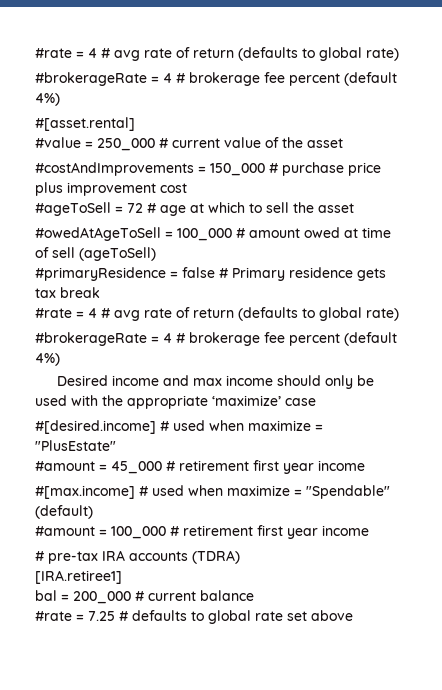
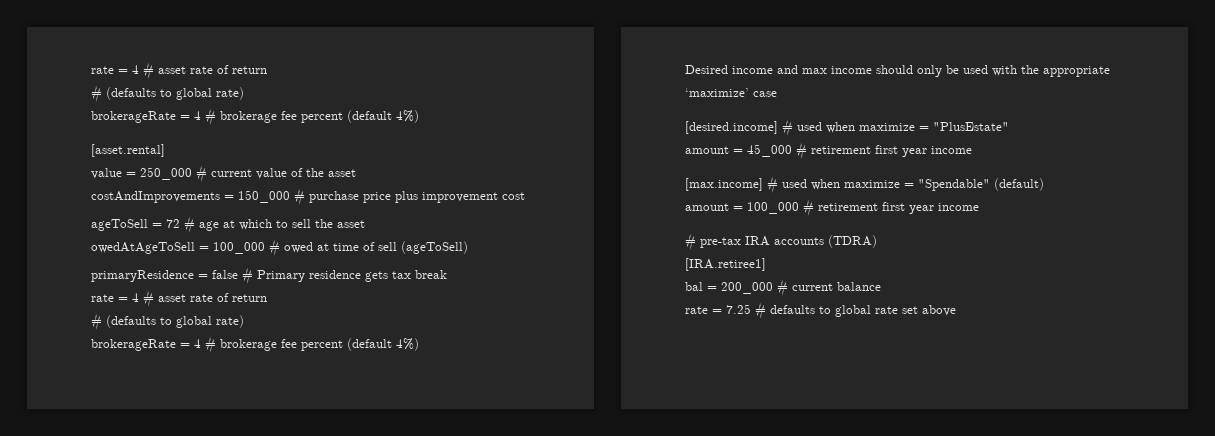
[35,47,399,61] [35,72,397,86] [35,93,60,106] [35,117,135,131] [35,137,81,148] #rate = 4 # avg rate of return (defaults to global rate) // #brokerageRate = 4 # brokerage fee percent (default 4%) // #[asset.rental] // #value -> [91,62,267,79] [91,85,244,102] [91,108,419,125] [91,144,165,157] [91,168,122,179] rate = 4 # asset rate of return // # (defaults to global rate) // brokerageRate = 4 # brokerage fee percent (default 4%) // [asset.rental] // value
[35,162,194,176] #costAndImprovements -> [91,191,220,203] costAndImprovements
[35,202,111,216] #ageToSell -> [91,219,148,231] ageToSell
[35,227,300,241] #owedAtAgeToSell = 100_000 # amount -> [91,239,280,256] owedAtAgeToSell = 100_000 #
[35,267,166,281] #primaryResidence -> [91,270,194,282] primaryResidence
[35,307,399,321] [35,332,147,346] #rate = 4 # avg rate of return (defaults to global rate) // #brokerageRate -> [91,290,267,307] [91,313,244,330] [91,339,176,351] rate = 4 # asset rate of return // # (defaults to global rate) // brokerageRate
[35,420,156,434] #[desired.income] -> [685,121,778,134] [desired.income]
[35,461,95,471] #amount -> [685,146,729,154] amount
[35,485,135,499] #[max.income] -> [685,178,763,191] [max.income]
[35,526,95,536] #amount -> [685,203,729,211] amount
[35,611,72,621] #rate -> [685,306,708,314] rate

